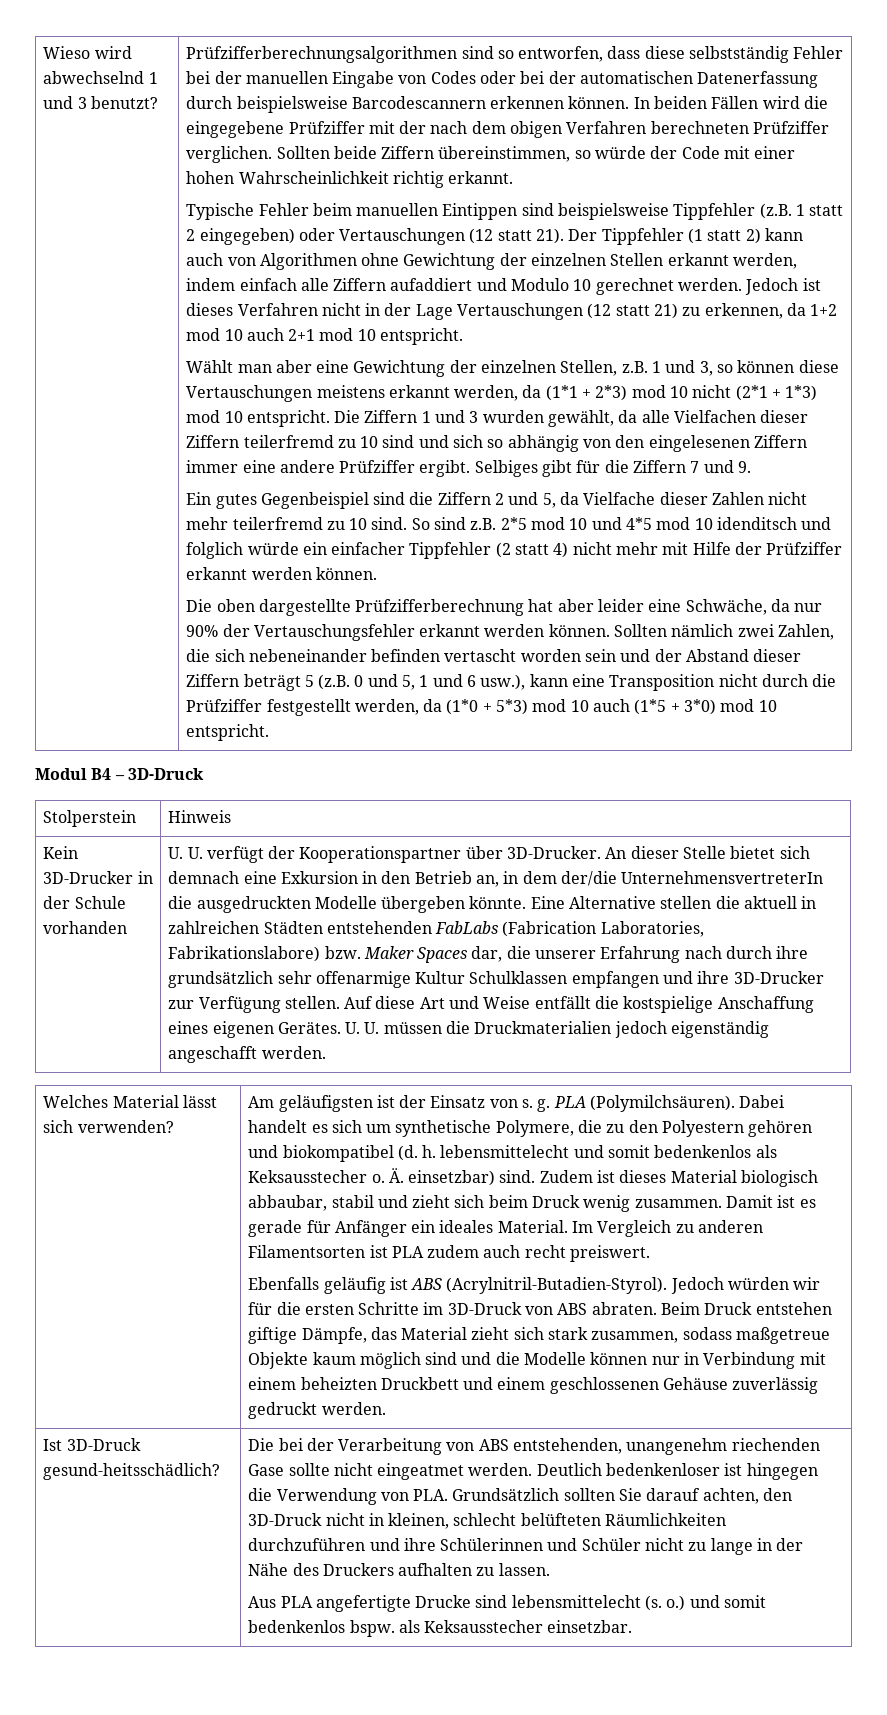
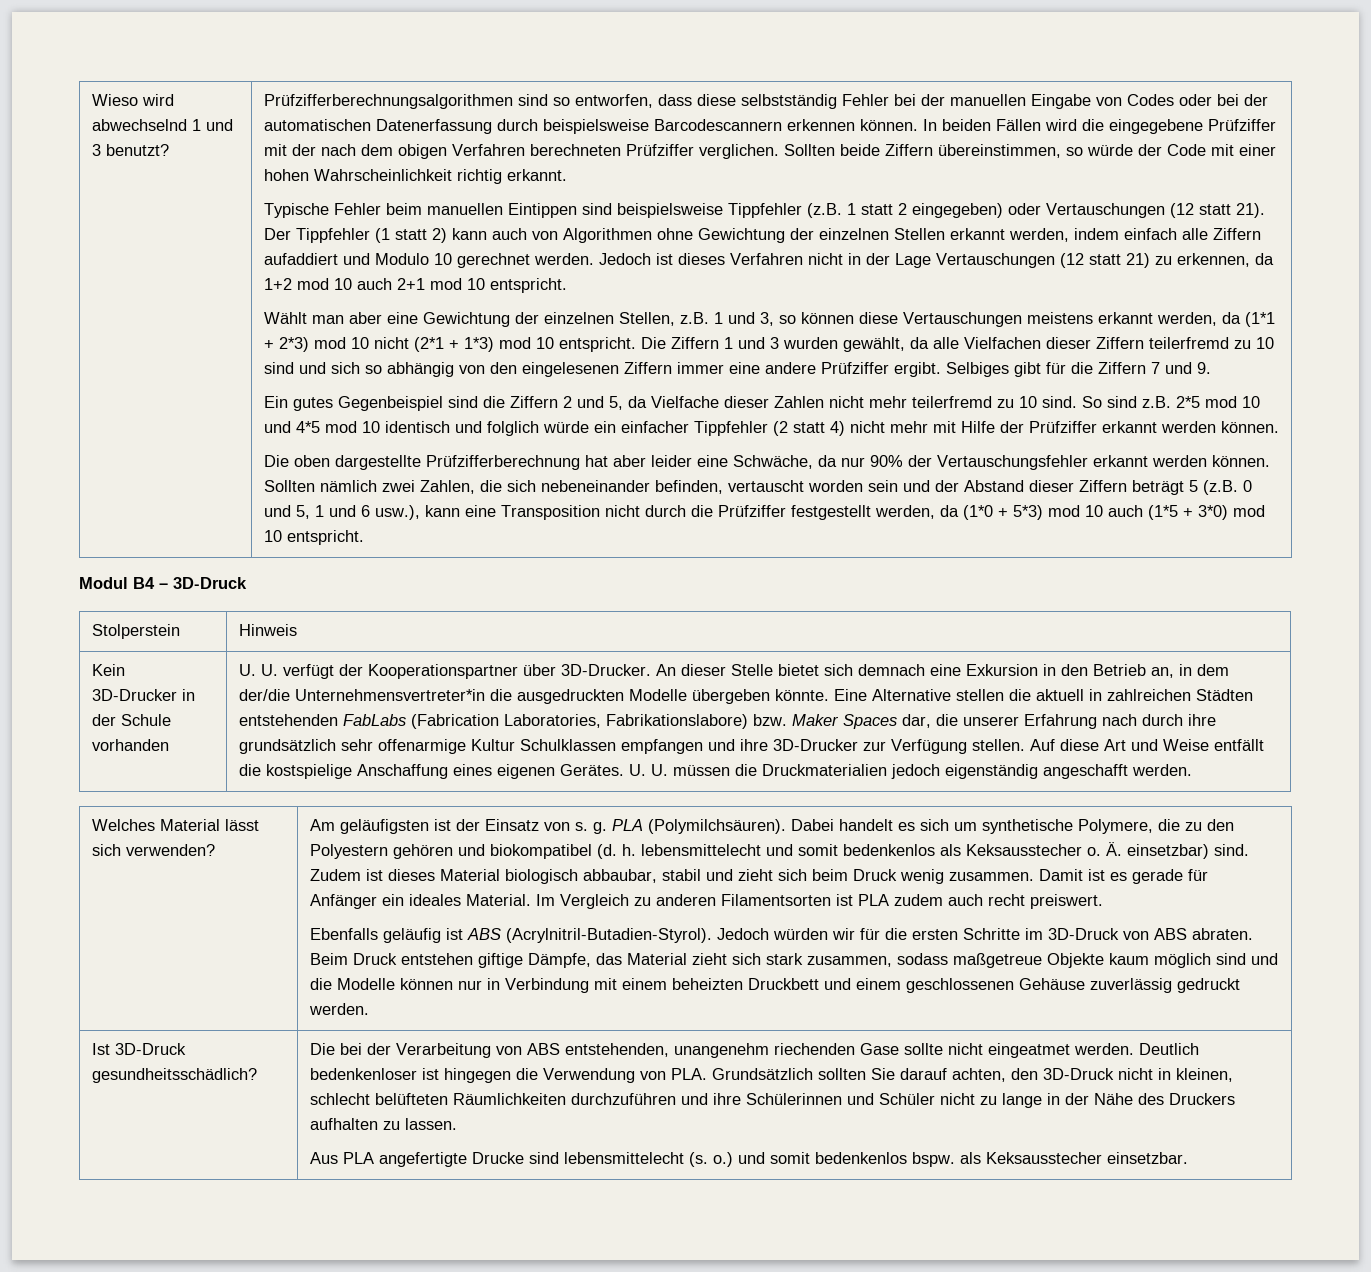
[717,517,798,530] idenditsch -> [384,421,450,433] identisch
[371,649,517,662] befinden vertascht -> [654,480,804,494] befinden, vertauscht
[621,871,824,884] UnternehmensvertreterIn -> [294,689,485,701] Unternehmensvertreter*in
[43,1463,221,1480] gesund-heitsschädlich? -> [91,1068,257,1083] gesundheitsschädlich?

